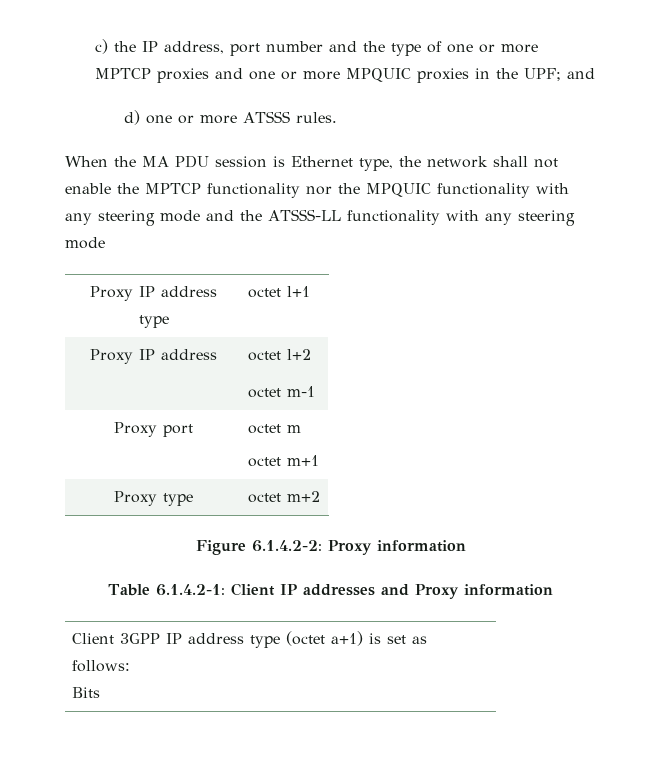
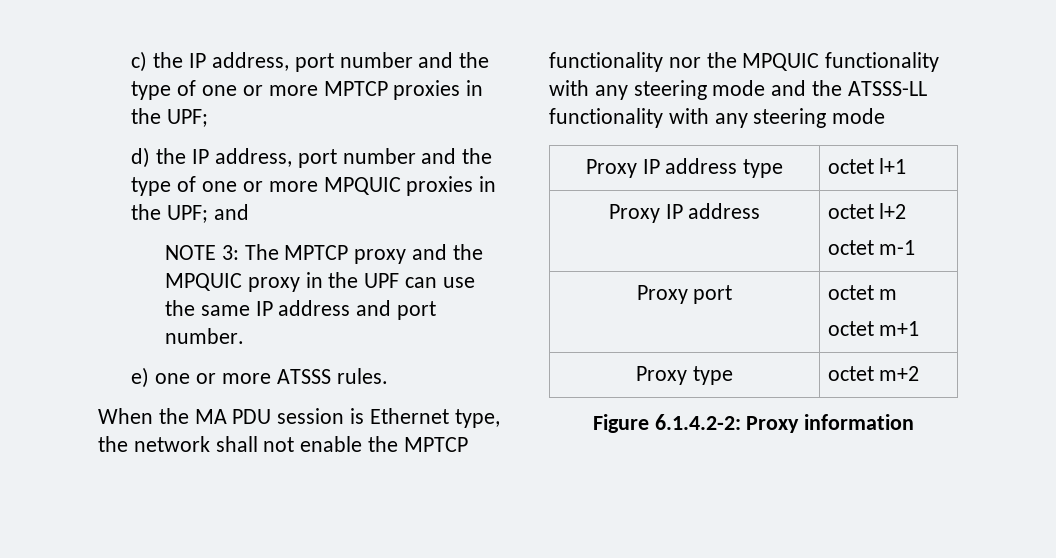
[214,68,243,79] and -> [466,80,484,96] [131,108,209,127] [131,147,493,168] [131,176,197,196] in the UPF; // d) the IP address, port number and the type of
[124,110,141,125] d) -> [164,244,483,264] [164,272,475,292] [164,300,436,320] [164,328,244,344] [131,367,150,388] NOTE 3: The MPTCP proxy and the MPQUIC proxy in the UPF can use the same IP address and port number. // e)
[108,583,553,599] [72,631,428,648] [72,660,131,672] [72,687,101,698] // Table 6.1.4.2-1: Client IP addresses and Proxy information // Client 3GPP IP address type (octet a+1) is set as follows: // Bits -> (915, 422) none

